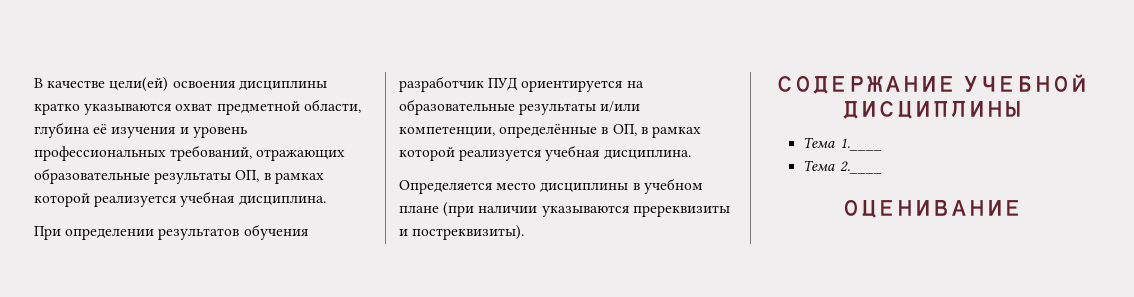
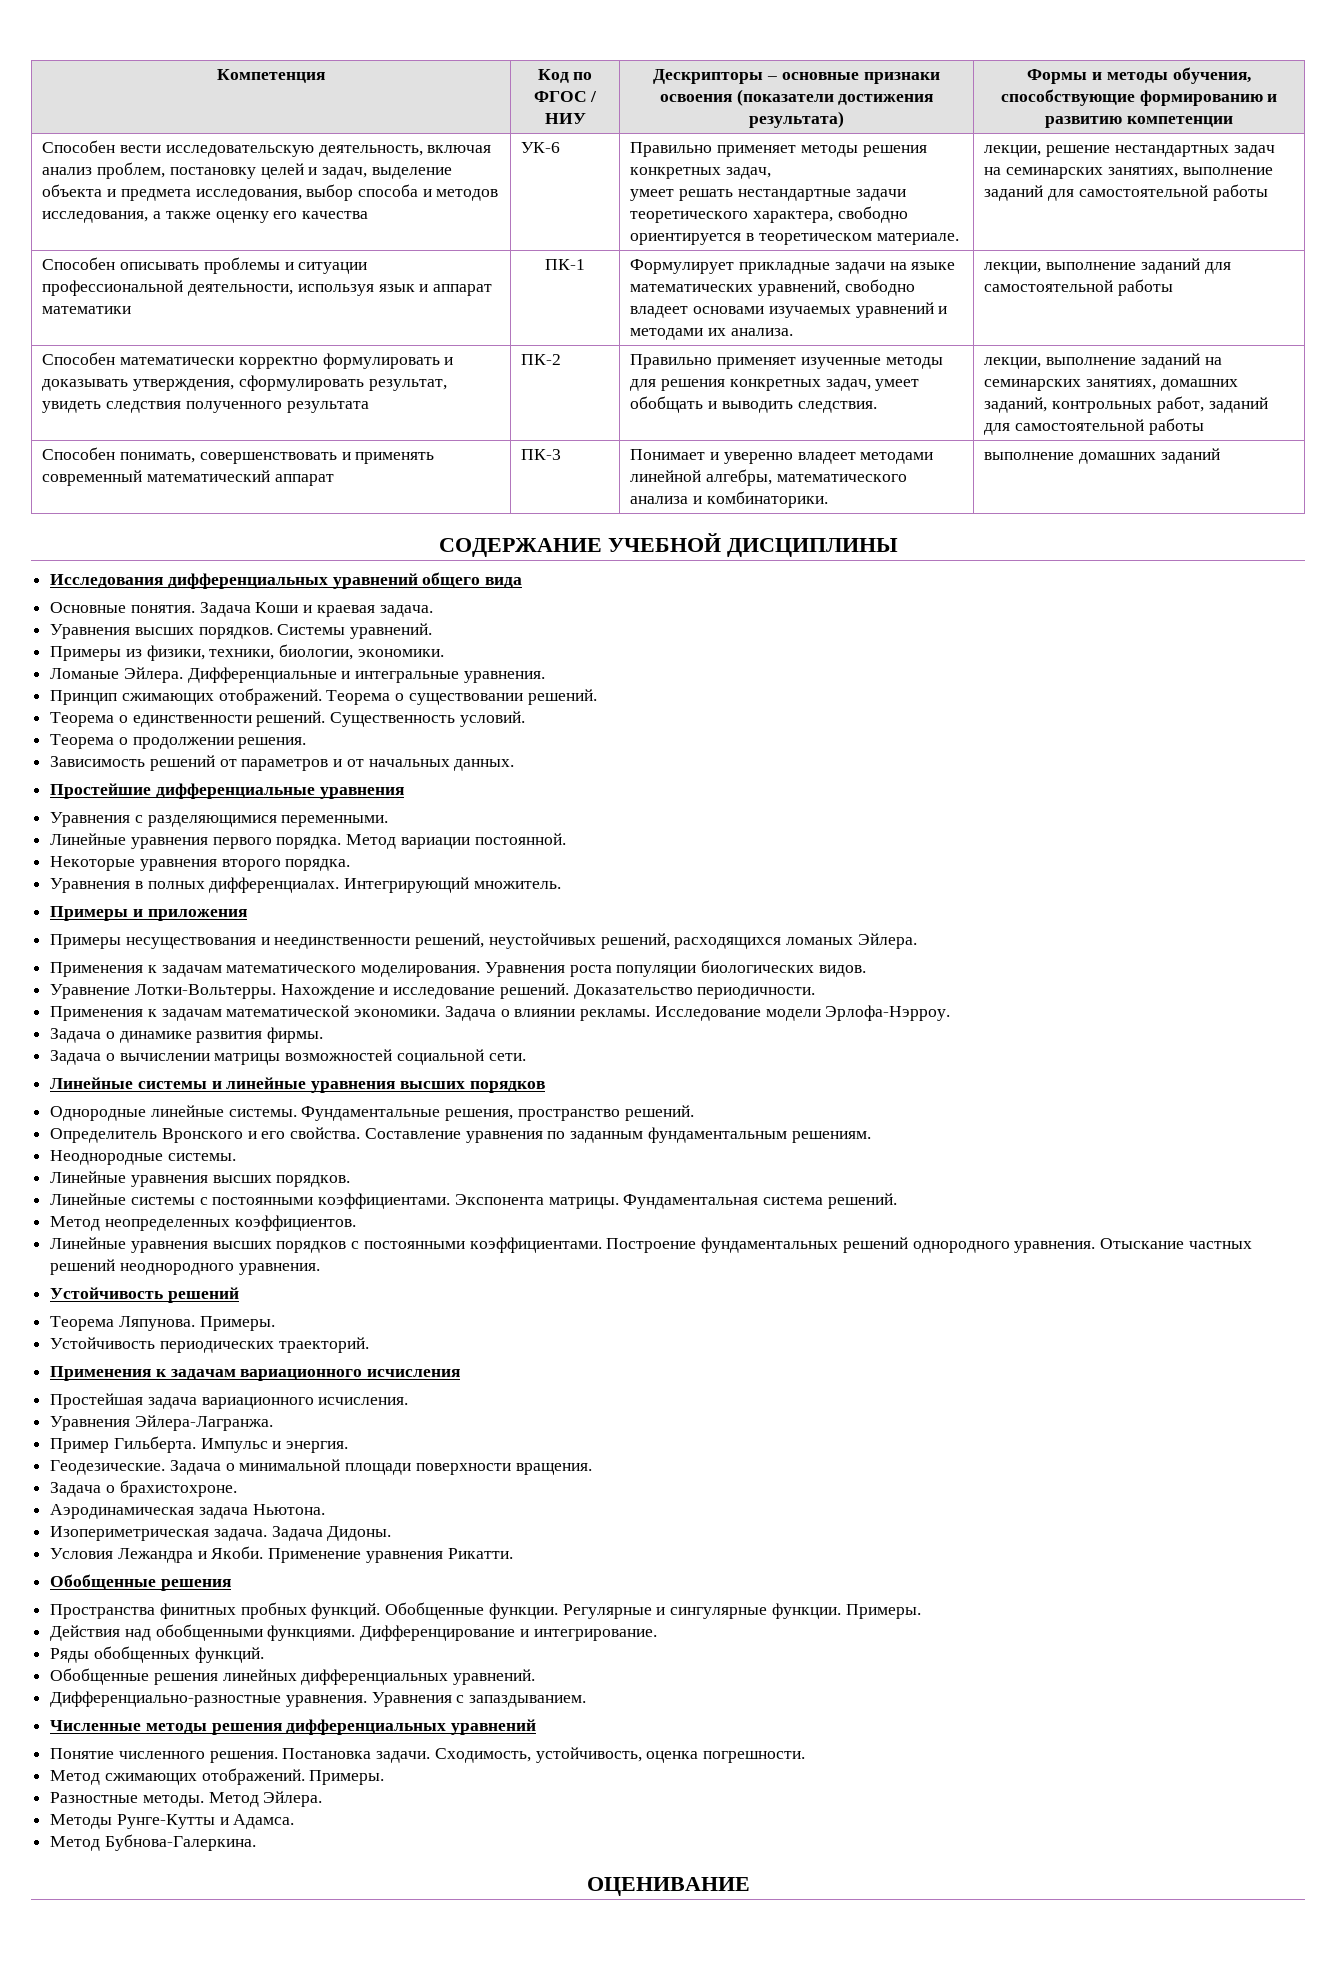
[34,77,327,92] [34,99,361,115] [34,122,247,138] [34,145,346,161] [34,168,324,184] [34,191,326,207] [34,224,308,240] [399,76,644,92] [399,99,641,115] [399,124,701,138] [399,145,691,161] [399,178,703,194] [399,202,730,217] [399,225,525,240] [776,74,1088,94] [842,100,1022,119] [803,137,882,151] [803,160,882,174] В качестве цели(ей) освоения дисциплины кратко указываются охват предметной области, глубина её изучения и уровень профессиональных требований, отражающих образовательные результаты ОП, в рамках которой реализуется учебная дисциплина. // При определении результатов обучения разработчик ПУД ориентируется на образовательные результаты и/или компетенции, определённые в ОП, в рамках которой реализуется учебная дисциплина. // Определяется место дисциплины в учебном плане (при наличии указываются пререквизиты и постреквизиты). // СОДЕРЖАНИЕ УЧЕБНОЙ ДИСЦИПЛИНЫ // Тема 1.____ // Тема 2.____ -> [217,69,325,83] [537,69,593,83] [533,91,598,102] [544,113,586,124] [653,69,940,84] [659,89,934,106] [749,111,844,128] [1027,67,1251,84] [1000,89,1278,106] [1045,116,1233,128] [42,140,492,157] [42,162,452,179] [42,184,499,201] [42,211,368,223] [521,142,561,153] [630,142,927,157] [630,167,772,179] [630,189,906,201] [630,206,908,223] [630,233,959,245] [984,145,1275,157] [984,167,1273,179] [984,184,1268,201] [42,257,368,274] [42,280,492,296] [42,306,132,314] [545,259,585,270] [630,259,956,274] [630,279,915,296] [630,302,948,318] [630,328,793,340] [984,258,1231,274] [984,279,1174,296] [42,352,454,369] [42,375,447,391] [42,401,369,413] [521,354,562,365] [630,354,943,369] [630,379,920,391] [630,396,877,413] [984,353,1222,369] [984,379,1238,391] [984,396,1268,413] [984,418,1204,435] [42,447,435,464] [42,470,334,486] [521,449,562,460] [630,449,934,464] [630,469,907,486] [630,491,828,508] [984,448,1220,464] [438,533,898,557] [50,572,523,589] [50,602,433,617] [50,623,433,639] [50,644,444,661] [50,667,545,683] [50,688,597,705] [50,711,525,727] [50,734,307,749] [50,755,515,771] [50,783,404,799] [50,812,389,827] [50,833,566,849] [50,856,351,871] [50,877,561,893] [50,906,247,921] [50,933,917,949] [50,960,866,977] [50,983,816,999] [50,1005,951,1021] [50,1027,324,1043] [50,1049,526,1065] [50,1077,545,1093] [50,1105,694,1121] [50,1127,871,1143] [50,1150,236,1165] [50,1171,351,1187] [50,1193,897,1209] [50,1215,356,1231] [50,1237,1252,1253] [50,1259,320,1275] [50,1287,239,1303] [50,1316,275,1331] [50,1337,369,1353] [50,1366,461,1381] [50,1393,409,1409] [50,1415,273,1431] [50,1436,349,1453] [50,1459,592,1475] [50,1480,237,1497] [50,1504,325,1519] [50,1526,392,1541] [50,1546,513,1563] [50,1574,231,1591] [50,1602,921,1619] [50,1624,657,1641] [50,1646,264,1663] [50,1668,536,1685] [50,1691,587,1707] [50,1719,537,1735] [50,1747,806,1763] [50,1768,385,1785] [50,1791,323,1807] [50,1814,295,1829] [50,1834,256,1851] Компетенция | Код по ФГОС / НИУ | Дескрипторы – основные признаки освоения (показатели достижения результата) | Формы и методы обучения, способствующие формированию и развитию компетенции // Способен вести исследовательскую деятельность, включая анализ проблем, постановку целей и задач, выделение объекта и предмета исследования, выбор способа и методов исследования, а также оценку его качества | УК-6 | Правильно применяет методы решения конкретных задач, // умеет решать нестандартные задачи теоретического характера, свободно ориентируется в теоретическом материале. | лекции, решение нестандартных задач на семинарских занятиях, выполнение заданий для самостоятельной работы // Способен описывать проблемы и ситуации профессиональной деятельности, используя язык и аппарат математики | ПК-1 | Формулирует прикладные задачи на языке математических уравнений, свободно владеет основами изучаемых уравнений и методами их анализа. | лекции, выполнение заданий для самостоятельной работы // Способен математически корректно формулировать и доказывать утверждения, сформулировать результат, увидеть следствия полученного результата | ПК-2 | Правильно применяет изученные методы для решения конкретных задач, умеет обобщать и выводить следствия. | лекции, выполнение заданий на семинарских занятиях, домашних заданий, контрольных работ, заданий для самостоятельной работы // Способен понимать, совершенствовать и применять современный математический аппарат | ПК-3 | Понимает и уверенно владеет методами линейной алгебры, математического анализа и комбинаторики. | выполнение домашних заданий // СОДЕРЖАНИЕ УЧЕБНОЙ ДИСЦИПЛИНЫ // Исследования дифференциальных уравнений общего вида // Основные понятия. Задача Коши и краевая задача. // Уравнения высших порядков. Системы уравнений. // Примеры из физики, техники, биологии, экономики. // Ломаные Эйлера. Дифференциальные и интегральные уравнения. // Принцип сжимающих отображений. Теорема о существовании решений. // Теорема о единственности решений. Существенность условий. // Теорема о продолжении решения. // Зависимость решений от параметров и от начальных данных. // Простейшие дифференциальные уравнения // Уравнения с разделяющимися переменными. // Линейные уравнения первого порядка. Метод вариации постоянной. // Некоторые уравнения второго порядка. // Уравнения в полных дифференциалах. Интегрирующий множитель. // Примеры и приложения // Примеры несуществования и неединственности решений, неустойчивых решений, расходящихся ломаных Эйлера. // Применения к задачам математического моделирования. Уравнения роста популяции биологических видов. // Уравнение Лотки-Вольтерры. Нахождение и исследование решений. Доказательство периодичности. // Применения к задачам математической экономики. Задача о влиянии рекламы. Исследование модели Эрлофа-Нэрроу. // Задача о динамике развития фирмы. // Задача о вычислении матрицы возможностей социальной сети. // Линейные системы и линейные уравнения высших порядков // Однородные линейные системы. Фундаментальные решения, пространство решений. // Определитель Вронского и его свойства. Составление уравнения по заданным фундаментальным решениям. // Неоднородные системы. // Линейные уравнения высших порядков. // Линейные системы с постоянными коэффициентами. Экспонента матрицы. Фундаментальная система решений. // Метод неопределенных коэффициентов. // Линейные уравнения высших порядков с постоянными коэффициентами. Построение фундаментальных решений однородного уравнения. Отыскание частных решений неоднородного уравнения. // Устойчивость решений // Теорема Ляпунова. Примеры. // Устойчивость периодических траекторий. // Применения к задачам вариационного исчисления // Простейшая задача вариационного исчисления. // Уравнения Эйлера-Лагранжа. // Пример Гильберта. Импульс и энергия. // Геодезические. Задача о минимальной площади поверхности вращения. // Задача о брахистохроне. // Аэродинамическая задача Ньютона. // Изопериметрическая задача. Задача Дидоны. // Условия Лежандра и Якоби. Применение уравнения Рикатти. // Обобщенные решения // Пространства финитных пробных функций. Обобщенные функции. Регулярные и сингулярные функции. Примеры. // Действия над обобщенными функциями. Дифференцирование и интегрирование. // Ряды обобщенных функций. // Обобщенные решения линейных дифференциальных уравнений. // Дифференциально-разностные уравнения. Уравнения с запаздыванием. // Численные методы решения дифференциальных уравнений // Понятие численного решения. Постановка задачи. Сходимость, устойчивость, оценка погрешности. // Метод сжимающих отображений. Примеры. // Разностные методы. Метод Эйлера. // Методы Рунге-Кутты и Адамса. // Метод Бубнова-Галеркина.

